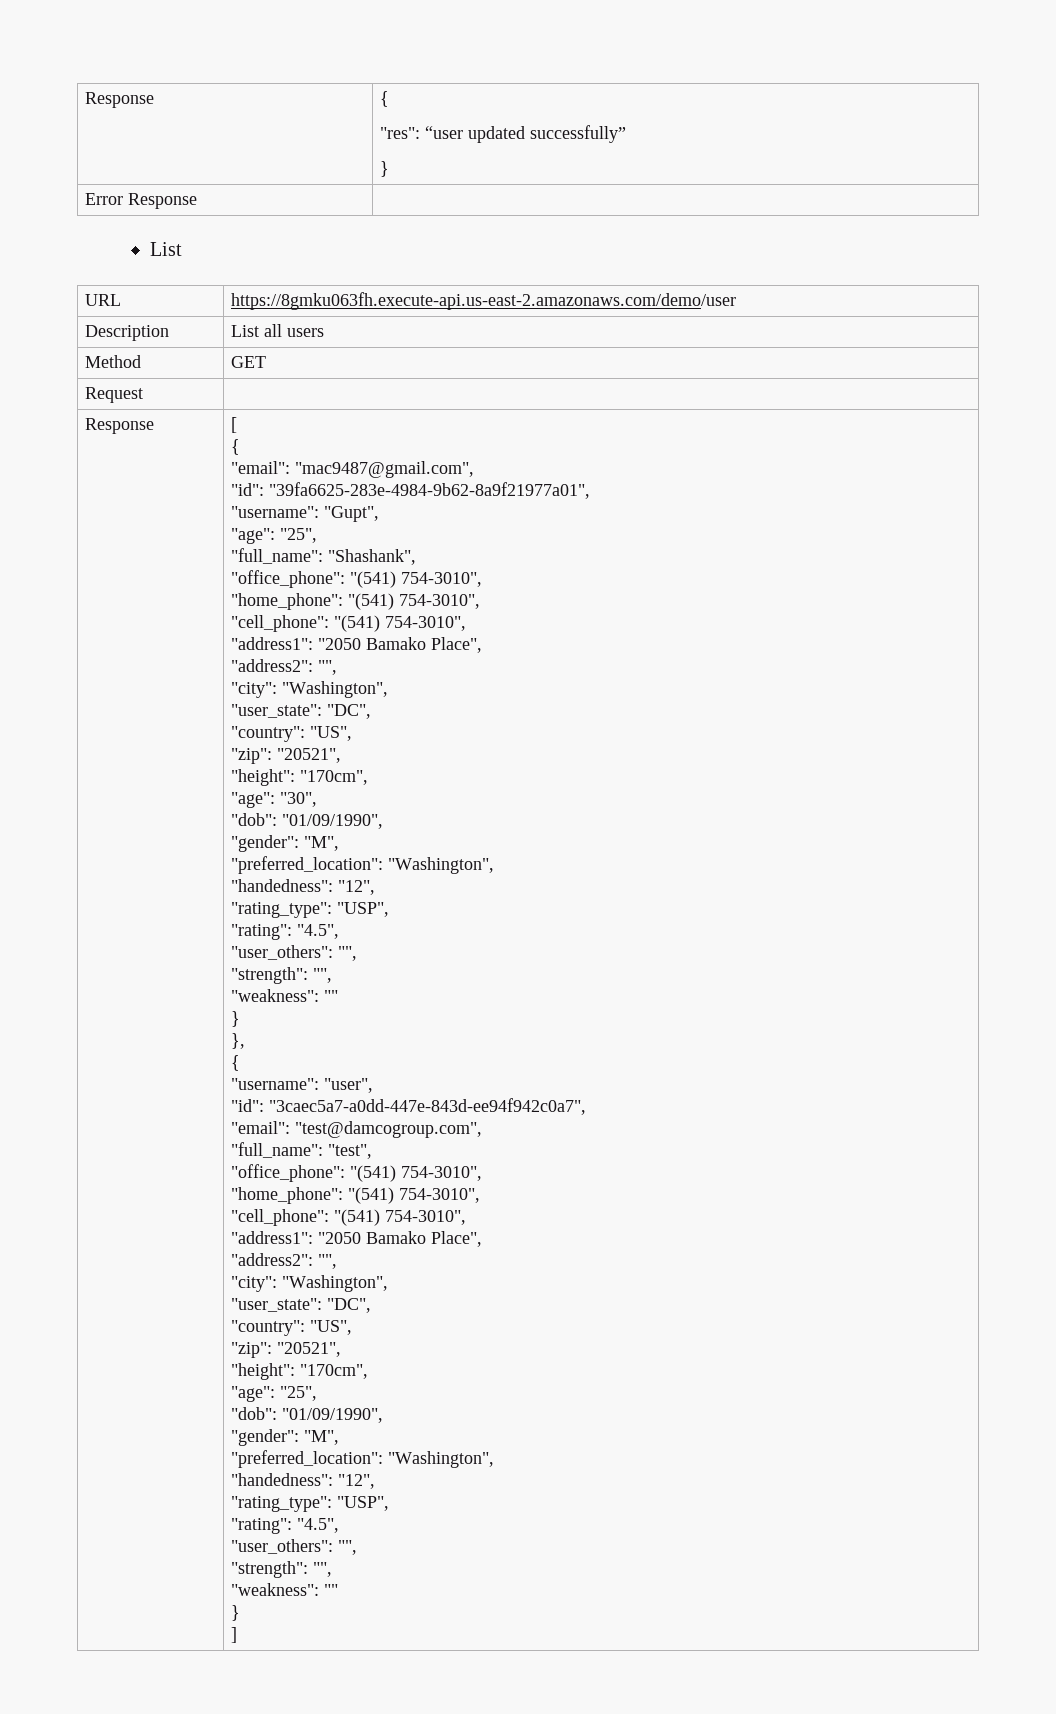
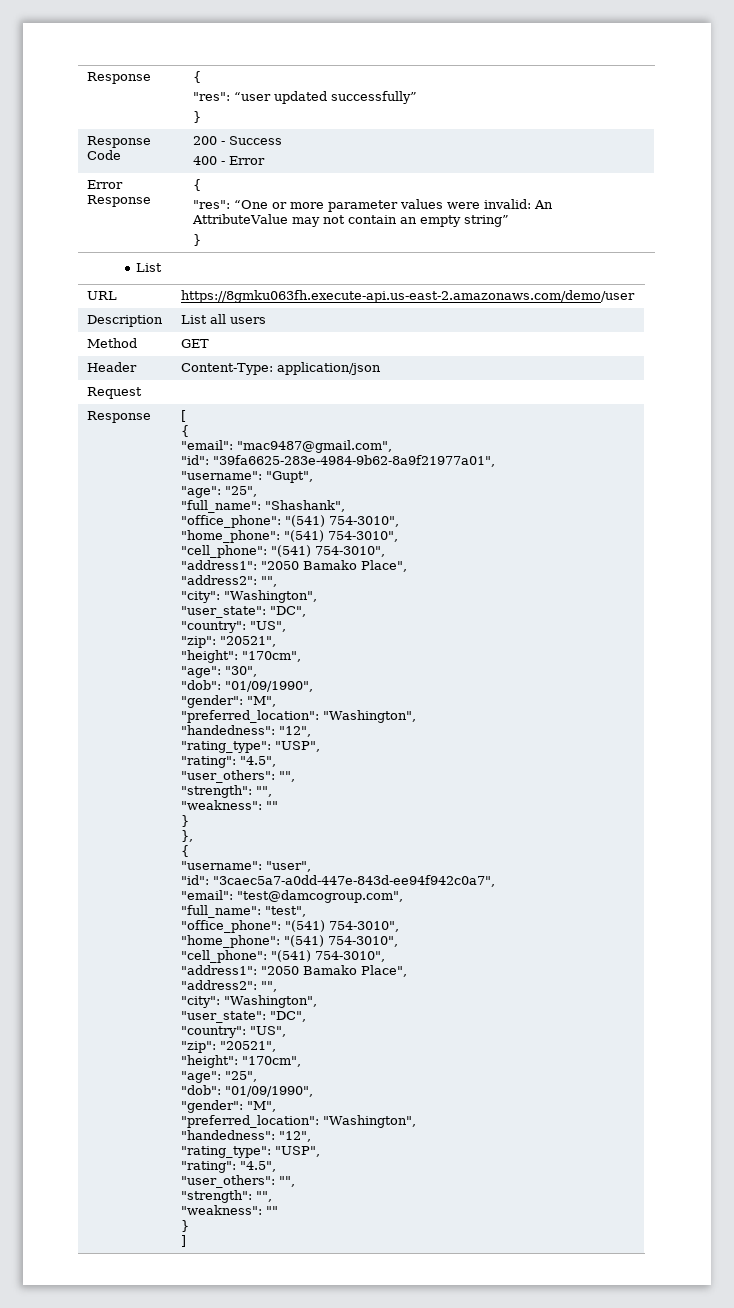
[85,193,198,209] Error Response | -> [87,136,152,148] [87,150,122,160] [193,136,283,145] [193,156,266,165] [87,180,124,189] [87,195,152,207] [193,179,202,191] [193,199,554,212] [192,214,510,227] [193,234,202,246] Response Code | 200 - Success // 400 - Error // Error Response | { // "res": “One or more parameter values were invalid: An AttributeValue may not contain an empty string” // }
(267, 362) none -> [87,362,138,372] [181,362,382,375] // Header | Content-Type: application/json

